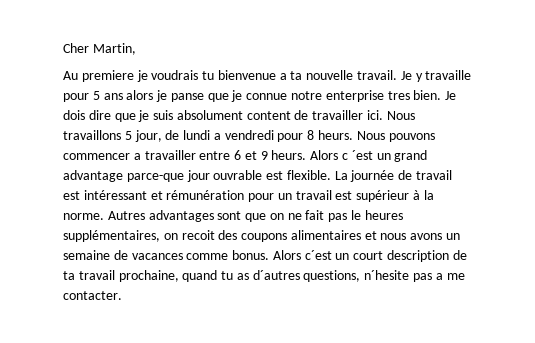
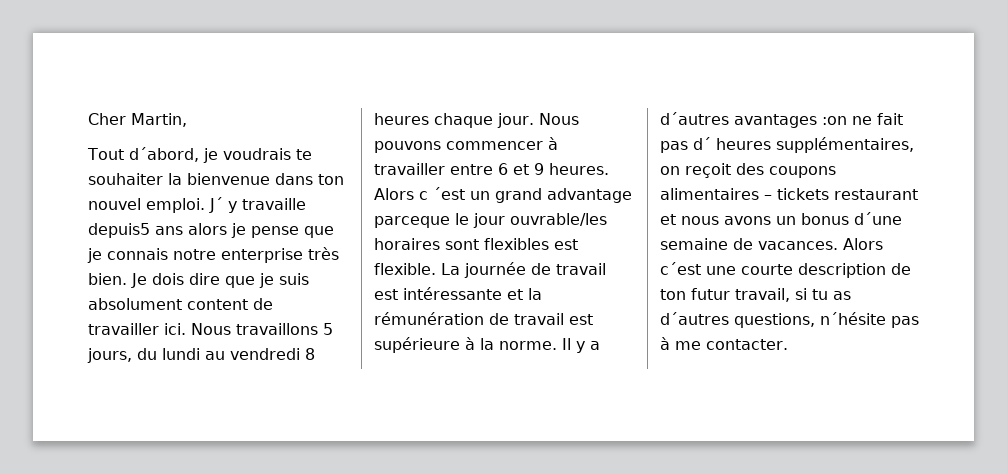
[63,70,472,82] [63,91,100,102] Au premiere je voudrais tu bienvenue a ta nouvelle travail. Je y travaille pour 5 -> [87,147,312,163] [88,173,344,185] [88,197,306,213] [88,223,150,238] Tout d´abord, je voudrais te souhaiter la bienvenue dans ton nouvel emploi. J´ y travaille depuis5
[170,90,288,102] panse que je connue -> [251,226,334,238] [87,248,168,263] pense que je connais
[387,91,410,100] tres -> [308,247,339,260] très
[134,130,354,142] jour, de lundi a vendredi pour 8 heurs. -> [87,348,315,363] [374,113,534,128] jours, du lundi au vendredi 8 heures chaque jour.
[133,153,141,160] a -> [548,137,558,150] à
[271,150,307,160] heurs. -> [549,163,609,175] heures.
[126,170,263,182] parce-que jour ouvrable -> [374,213,607,228] [374,238,549,250] parceque le jour ouvrable/les horaires sont flexibles
[83,190,410,202] intéressant et rémunération pour un travail est supérieur -> [403,287,542,300] [374,312,593,325] [374,337,460,353] intéressante et la rémunération de travail est supérieure
[107,210,284,222] Autres advantages sont que on -> [562,338,600,353] [660,112,847,128] Il y a d´autres avantages :on
[351,210,362,220] le -> [693,137,711,150] d´
[181,230,215,240] recoit -> [685,163,731,178] reçoit
(361, 235) none -> [764,188,918,200] – tickets restaurant
[63,250,467,262] [63,270,218,282] semaine de vacances comme bonus. Alors c´est un court description de ta travail prochaine, quand -> [801,212,902,225] [660,238,883,250] [660,262,911,278] [660,288,807,302] bonus d´une semaine de vacances. Alors c´est une courte description de ton futur travail, si
[364,270,443,282] n´hesite pas a -> [820,312,919,328] [660,337,670,350] n´hésite pas à

